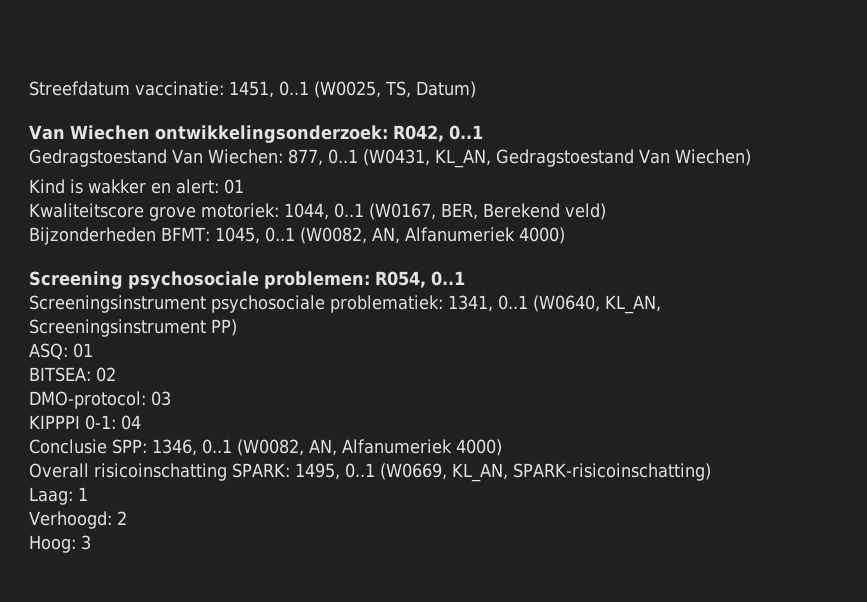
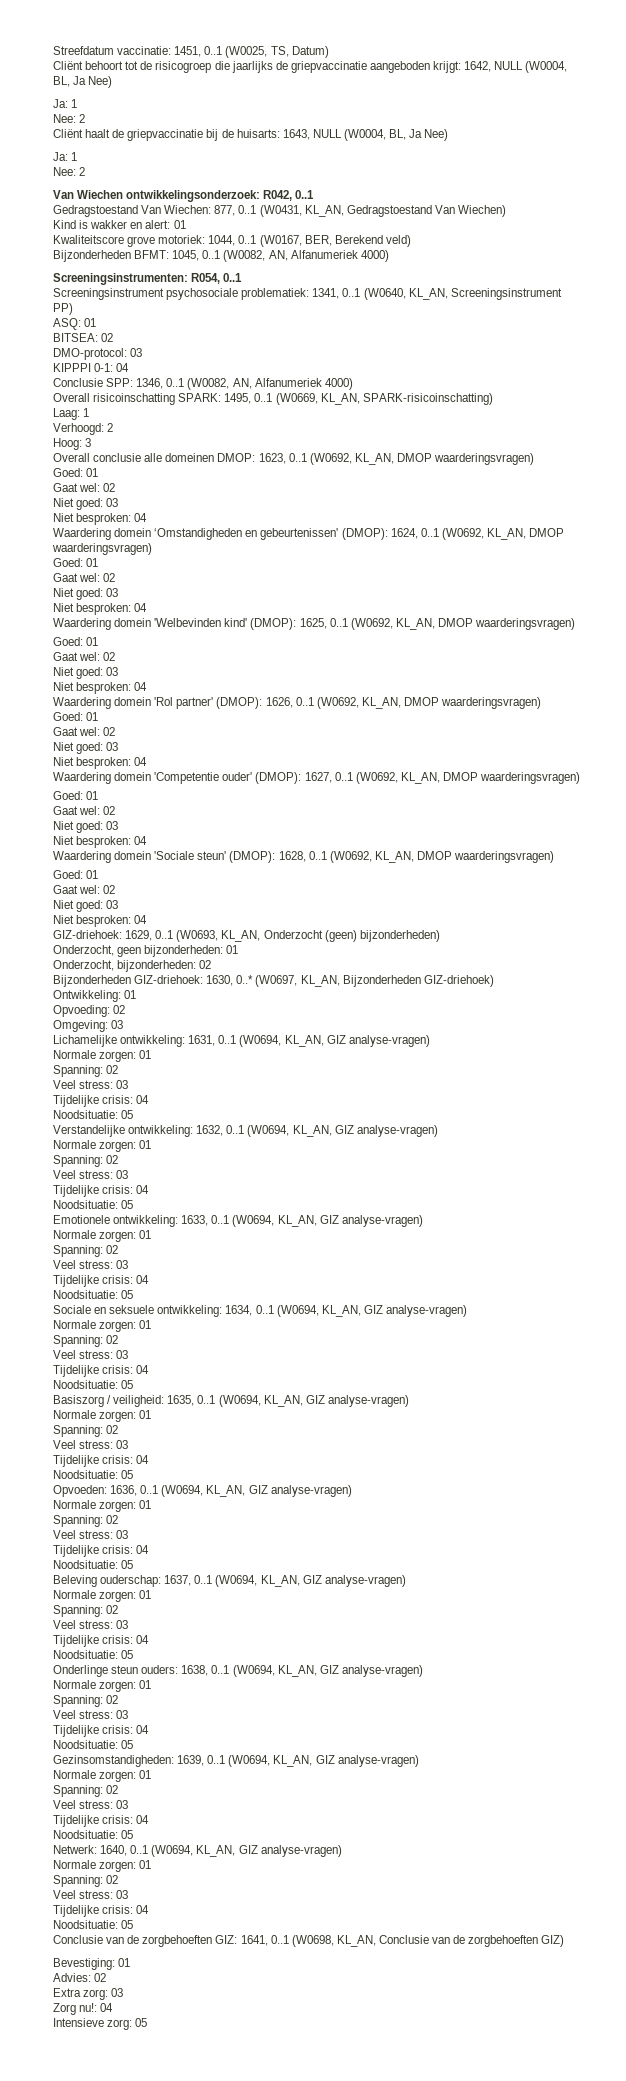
(476, 89) none -> [53,61,568,73] [53,76,113,88] [53,99,78,108] [53,114,86,123] [53,129,449,141] [53,152,78,161] [53,167,86,176] // Cliënt behoort tot de risicogroep die jaarlijks de griepvaccinatie aangeboden krijgt: 1642, NULL (W0004, BL, Ja Nee) // Ja: 1 // Nee: 2 // Cliënt haalt de griepvaccinatie bij de huisarts: 1643, NULL (W0004, BL, Ja Nee) // Ja: 1 // Nee: 2
[29,271,370,289] Screening psychosociale problemen: -> [53,273,188,285] Screeningsinstrumenten:
(91, 542) none -> [53,453,535,465] [53,468,99,477] [53,483,116,492] [53,498,119,510] [53,513,148,525] [53,528,565,540] [52,543,152,555] [53,558,99,567] [53,573,116,582] [53,588,119,600] [53,603,148,615] [53,618,576,630] [53,637,99,646] [53,652,116,661] [53,667,119,679] [53,682,148,694] [53,697,542,709] [53,712,99,721] [53,727,116,736] [53,742,119,754] [53,757,148,769] [53,772,581,784] [53,791,99,800] [53,806,116,815] [53,821,119,833] [53,836,148,848] [53,851,555,863] [53,870,99,879] [53,885,116,894] [53,900,119,912] [53,915,148,927] [53,930,440,942] [53,945,239,957] [53,960,212,972] [53,975,494,987] [53,990,137,1002] [53,1005,126,1017] [53,1020,124,1032] [53,1035,430,1047] [53,1050,152,1062] [53,1065,119,1077] [53,1080,129,1089] [53,1095,150,1107] [53,1110,134,1119] [53,1125,438,1137] [53,1140,152,1152] [53,1155,119,1167] [53,1170,129,1179] [53,1185,150,1197] [53,1200,134,1209] [53,1215,423,1227] [53,1230,152,1242] [53,1245,119,1257] [53,1260,129,1269] [53,1275,150,1287] [53,1290,134,1299] [53,1305,467,1317] [53,1320,152,1332] [53,1335,119,1347] [53,1350,129,1359] [53,1365,150,1377] [53,1380,134,1389] [53,1395,409,1407] [53,1410,152,1422] [53,1425,119,1437] [53,1440,129,1449] [53,1455,150,1467] [53,1470,134,1479] [53,1485,352,1497] [53,1500,152,1512] [53,1515,119,1527] [53,1530,129,1539] [53,1545,150,1557] [53,1560,134,1569] [53,1575,406,1587] [53,1590,152,1602] [53,1605,119,1617] [53,1620,129,1629] [53,1635,150,1647] [53,1650,134,1659] [53,1665,423,1677] [53,1680,152,1692] [53,1695,119,1707] [53,1710,129,1719] [53,1725,150,1737] [53,1740,134,1749] [53,1755,419,1767] [53,1770,152,1782] [53,1785,119,1797] [53,1800,129,1809] [53,1815,150,1827] [53,1830,134,1839] [53,1845,342,1857] [53,1860,152,1872] [53,1875,119,1887] [53,1890,129,1899] [53,1905,150,1917] [53,1920,134,1929] [53,1935,565,1947] [53,1958,131,1970] [53,1973,107,1982] [53,1988,124,2000] [53,2003,114,2015] [53,2018,148,2030] // Overall conclusie alle domeinen DMOP: 1623, 0..1 (W0692, KL_AN, DMOP waarderingsvragen) // Goed: 01 // Gaat wel: 02 // Niet goed: 03 // Niet besproken: 04 // Waardering domein ‘Omstandigheden en gebeurtenissen' (DMOP): 1624, 0..1 (W0692, KL_AN, DMOP waarderingsvragen) // Goed: 01 // Gaat wel: 02 // Niet goed: 03 // Niet besproken: 04 // Waardering domein 'Welbevinden kind' (DMOP): 1625, 0..1 (W0692, KL_AN, DMOP waarderingsvragen) // Goed: 01 // Gaat wel: 02 // Niet goed: 03 // Niet besproken: 04 // Waardering domein 'Rol partner' (DMOP): 1626, 0..1 (W0692, KL_AN, DMOP waarderingsvragen) // Goed: 01 // Gaat wel: 02 // Niet goed: 03 // Niet besproken: 04 // Waardering domein 'Competentie ouder' (DMOP): 1627, 0..1 (W0692, KL_AN, DMOP waarderingsvragen) // Goed: 01 // Gaat wel: 02 // Niet goed: 03 // Niet besproken: 04 // Waardering domein 'Sociale steun' (DMOP): 1628, 0..1 (W0692, KL_AN, DMOP waarderingsvragen) // Goed: 01 // Gaat wel: 02 // Niet goed: 03 // Niet besproken: 04 // GIZ-driehoek: 1629, 0..1 (W0693, KL_AN, Onderzocht (geen) bijzonderheden) // Onderzocht, geen bijzonderheden: 01 // Onderzocht, bijzonderheden: 02 // Bijzonderheden GIZ-driehoek: 1630, 0..* (W0697, KL_AN, Bijzonderheden GIZ-driehoek) // Ontwikkeling: 01 // Opvoeding: 02 // Omgeving: 03 // Lichamelijke ontwikkeling: 1631, 0..1 (W0694, KL_AN, GIZ analyse-vragen) // Normale zorgen: 01 // Spanning: 02 // Veel stress: 03 // Tijdelijke crisis: 04 // Noodsituatie: 05 // Verstandelijke ontwikkeling: 1632, 0..1 (W0694, KL_AN, GIZ analyse-vragen) // Normale zorgen: 01 // Spanning: 02 // Veel stress: 03 // Tijdelijke crisis: 04 // Noodsituatie: 05 // Emotionele ontwikkeling: 1633, 0..1 (W0694, KL_AN, GIZ analyse-vragen) // Normale zorgen: 01 // Spanning: 02 // Veel stress: 03 // Tijdelijke crisis: 04 // Noodsituatie: 05 // Sociale en seksuele ontwikkeling: 1634, 0..1 (W0694, KL_AN, GIZ analyse-vragen) // Normale zorgen: 01 // Spanning: 02 // Veel stress: 03 // Tijdelijke crisis: 04 // Noodsituatie: 05 // Basiszorg / veiligheid: 1635, 0..1 (W0694, KL_AN, GIZ analyse-vragen) // Normale zorgen: 01 // Spanning: 02 // Veel stress: 03 // Tijdelijke crisis: 04 // Noodsituatie: 05 // Opvoeden: 1636, 0..1 (W0694, KL_AN, GIZ analyse-vragen) // Normale zorgen: 01 // Spanning: 02 // Veel stress: 03 // Tijdelijke crisis: 04 // Noodsituatie: 05 // Beleving ouderschap: 1637, 0..1 (W0694, KL_AN, GIZ analyse-vragen) // Normale zorgen: 01 // Spanning: 02 // Veel stress: 03 // Tijdelijke crisis: 04 // Noodsituatie: 05 // Onderlinge steun ouders: 1638, 0..1 (W0694, KL_AN, GIZ analyse-vragen) // Normale zorgen: 01 // Spanning: 02 // Veel stress: 03 // Tijdelijke crisis: 04 // Noodsituatie: 05 // Gezinsomstandigheden: 1639, 0..1 (W0694, KL_AN, GIZ analyse-vragen) // Normale zorgen: 01 // Spanning: 02 // Veel stress: 03 // Tijdelijke crisis: 04 // Noodsituatie: 05 // Netwerk: 1640, 0..1 (W0694, KL_AN, GIZ analyse-vragen) // Normale zorgen: 01 // Spanning: 02 // Veel stress: 03 // Tijdelijke crisis: 04 // Noodsituatie: 05 // Conclusie van de zorgbehoeften GIZ: 1641, 0..1 (W0698, KL_AN, Conclusie van de zorgbehoeften GIZ) // Bevestiging: 01 // Advies: 02 // Extra zorg: 03 // Zorg nu!: 04 // Intensieve zorg: 05

